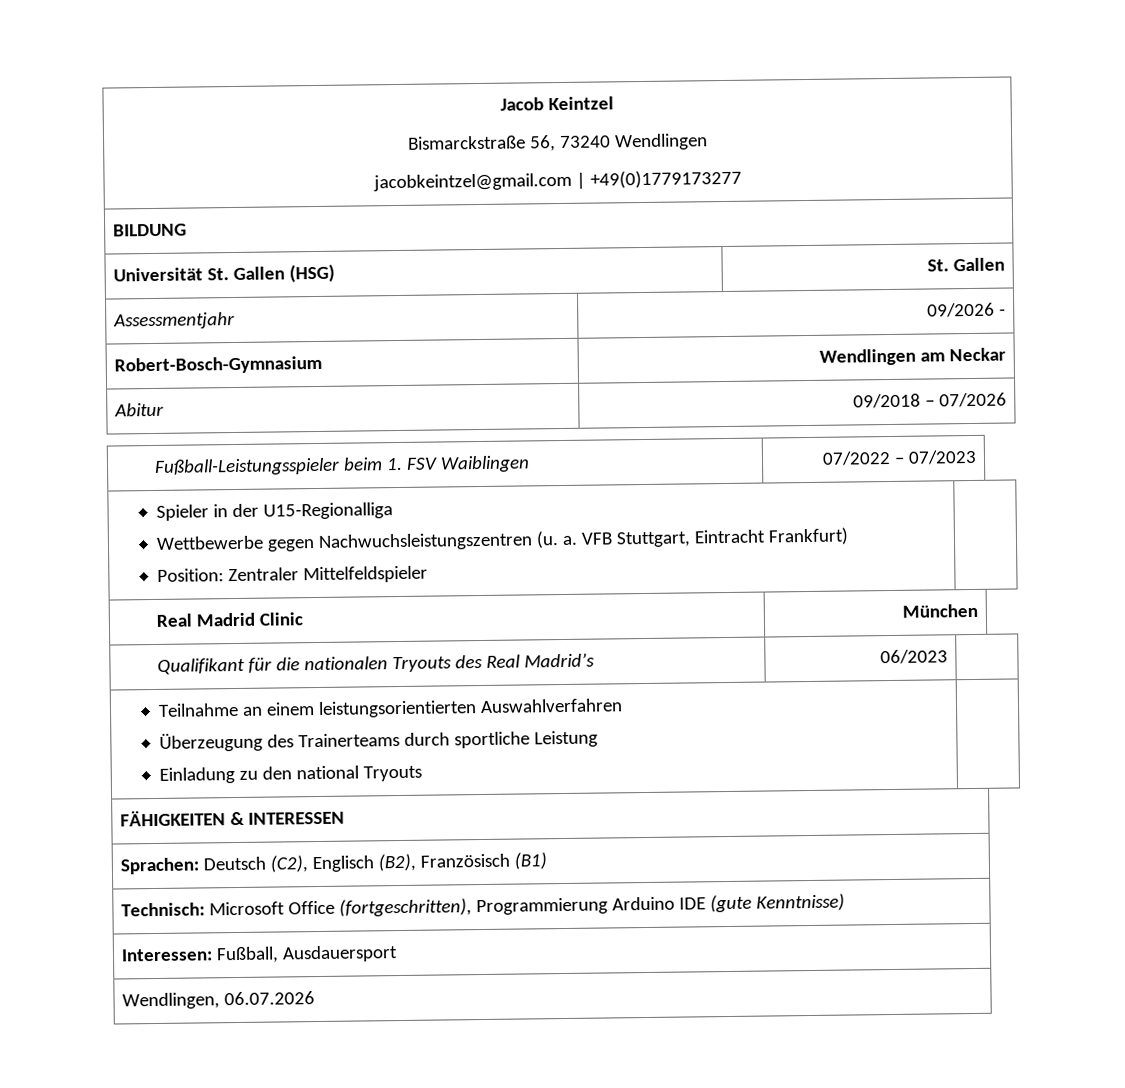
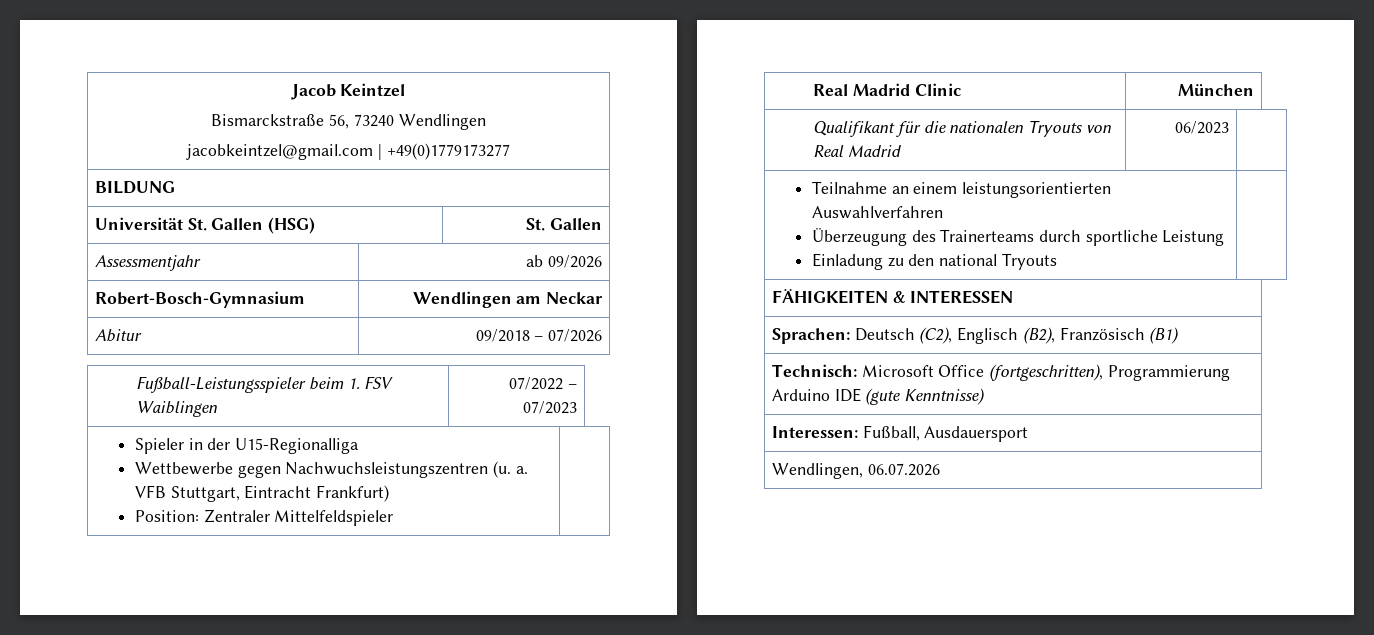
(236, 320) none -> [526,255,544,267] ab
[998,308,1006,316] - -> (603, 261) none
[454,652,595,669] des Real Madrid’s -> [1085,125,1112,133] [813,145,902,157] von Real Madrid

